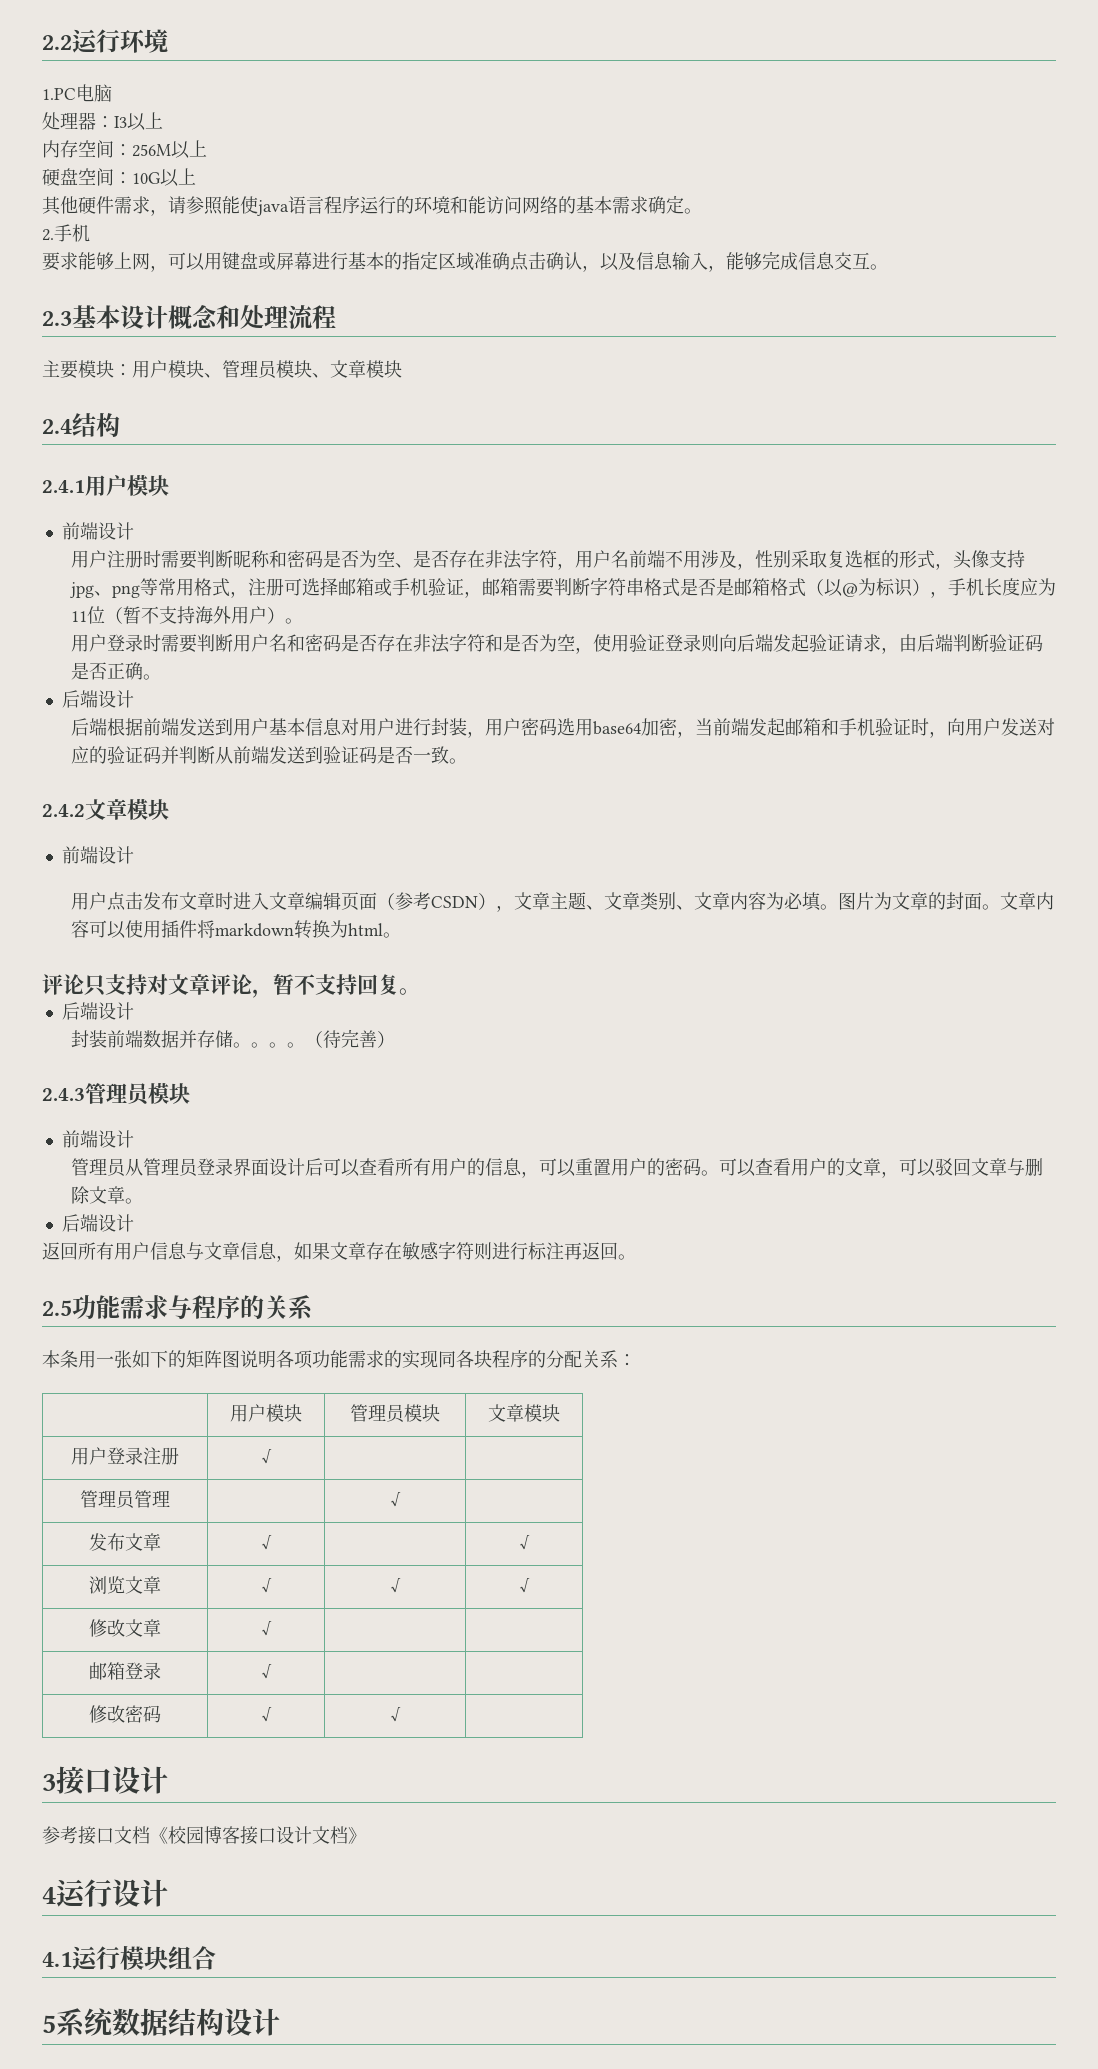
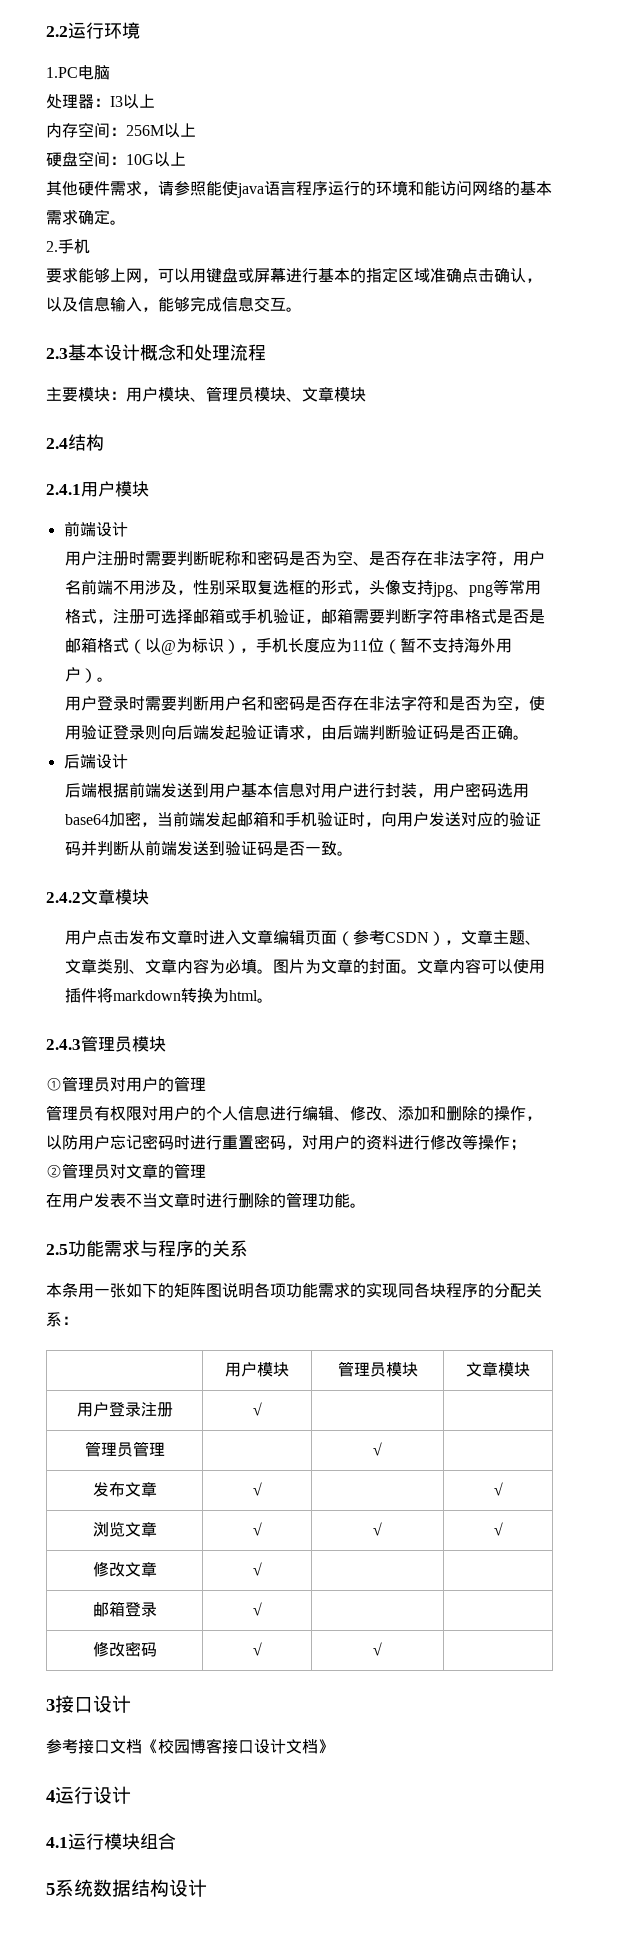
[61,846,134,864] // 前端设计 -> (149, 897) none
[42,973,420,998] [61,1002,134,1020] [70,1029,395,1048] [42,1083,190,1106] [61,1130,134,1148] [70,1158,1043,1178] [70,1186,143,1204] [61,1214,134,1232] [42,1241,618,1262] 评论只支持对文章评论，暂不支持回复。 // 后端设计 // 封装前端数据并存储。。。。（待完善） // 2.4.3管理员模块 // 前端设计 // 管理员从管理员登录界面设计后可以查看所有用户的信息，可以重置用户的密码。可以查看用户的文章，可以驳回文章与删除文章。 // 后端设计 // 返回所有用户信息与文章信息，如果文章存在敏感字符则进行标注再返回 -> [46,1036,166,1052] [46,1076,206,1092] [46,1105,542,1121] [46,1134,526,1151] [46,1163,206,1179] [46,1192,350,1208] 2.4.3管理员模块 // ①管理员对用户的管理 // 管理员有权限对用户的个人信息进行编辑、修改、添加和删除的操作，以防用户忘记密码时进行重置密码，对用户的资料进行修改等操作； // ②管理员对文章的管理 // 在用户发表不当文章时进行删除的管理功能

